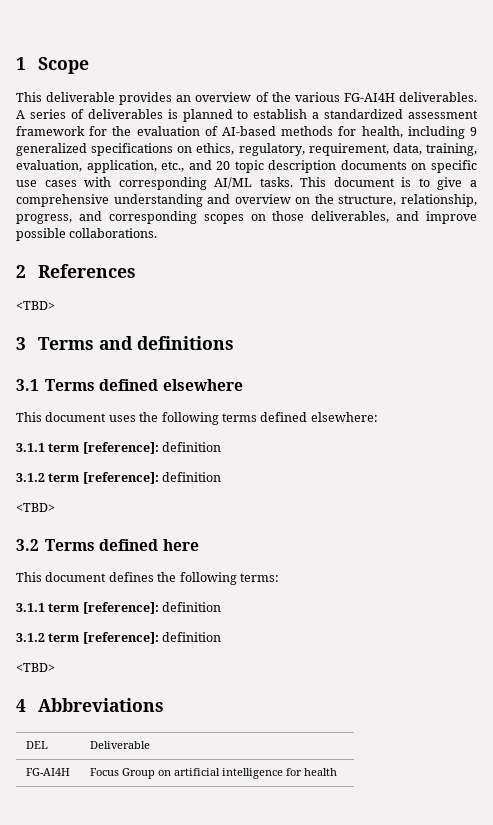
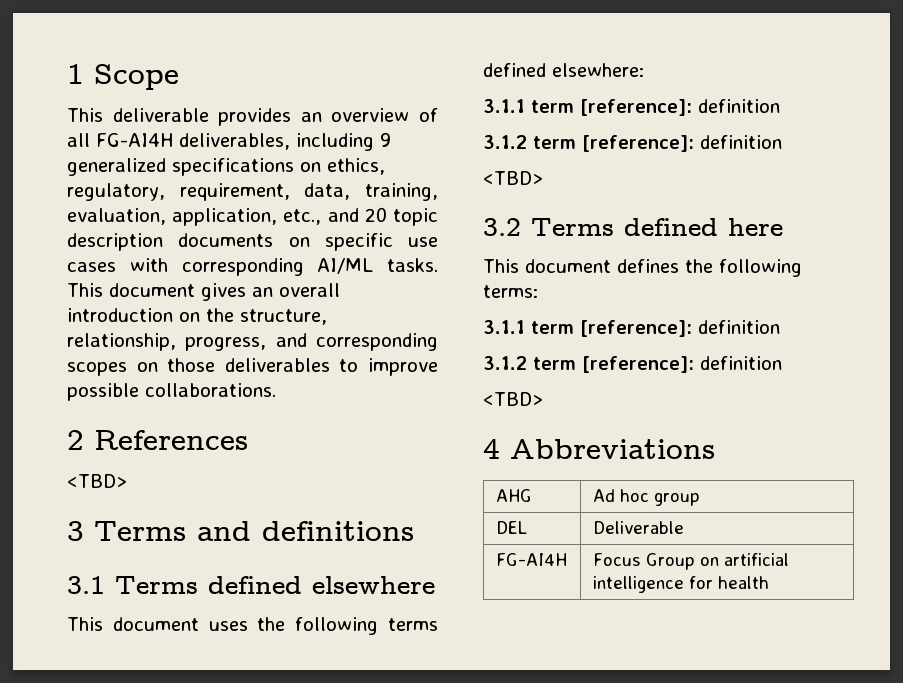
[271,92,477,102] [16,109,478,122] [16,126,403,138] the various FG-AI4H deliverables. A series of deliverables is planned to establish a standardized assessment framework for the evaluation of AI-based methods for health, -> [67,133,290,150] all FG-AI4H deliverables,
[401,177,478,190] [16,194,291,207] is to give a comprehensive understanding and overview -> [201,283,340,301] [67,308,173,322] gives an overall introduction
[311,211,420,223] deliverables, and -> [224,358,359,372] deliverables to
(165, 705) none -> [495,489,532,502] [592,489,700,506] // AHG | Ad hoc group

